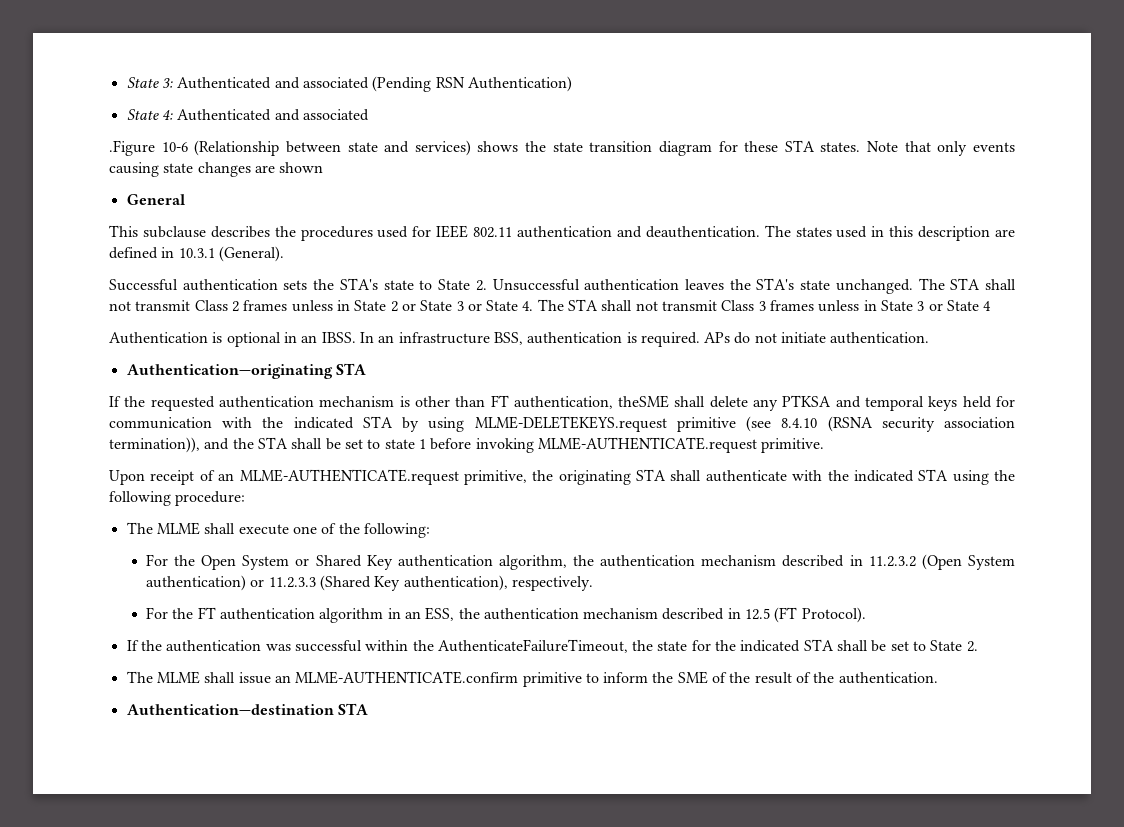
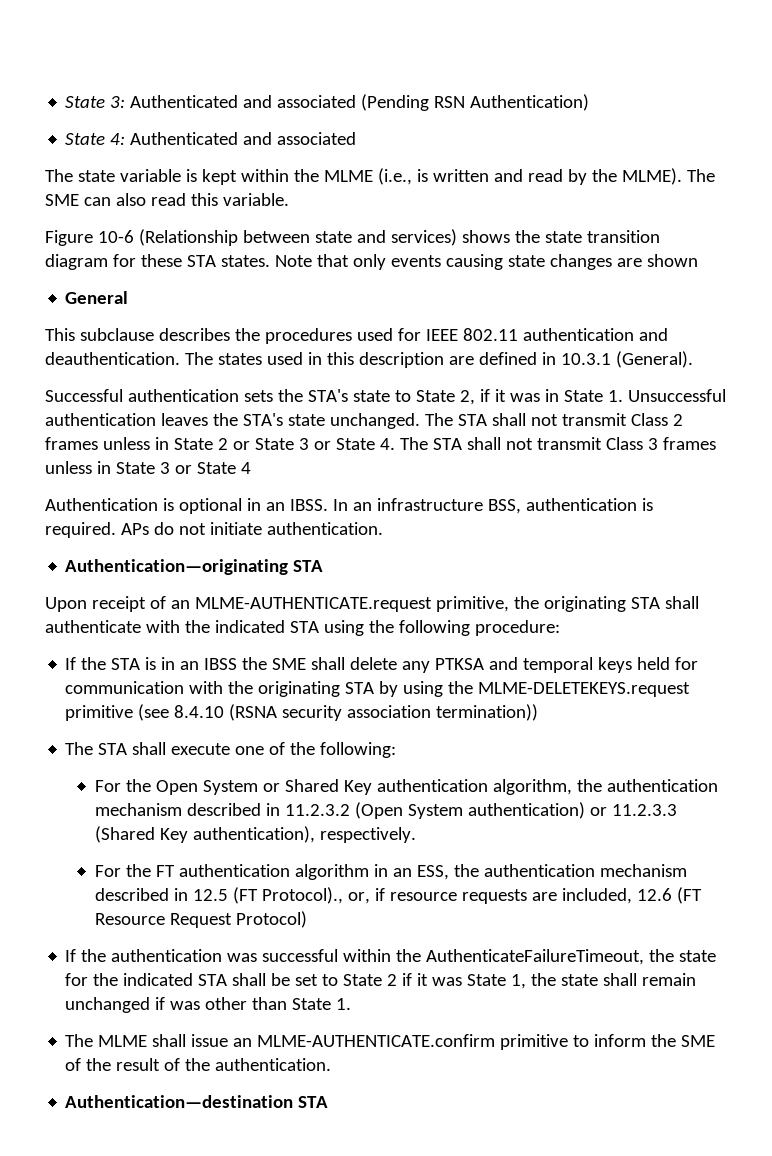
[109,140,155,156] .Figure -> [45,168,715,185] [45,193,289,206] [45,230,93,246] The state variable is kept within the MLME (i.e., is written and read by the MLME). The SME can also read this variable. // Figure
[475,280,487,291] 2. -> [459,389,623,405] 2, if it was in State 1.
[109,395,1015,411] [109,416,1016,432] [109,437,825,453] // If the requested authentication mechanism is other than FT authentication, theSME shall delete any PTKSA and temporal keys held for communication with the indicated STA by using MLME-DELETEKEYS.request primitive (see 8.4.10 (RSNA security association termination)), and the STA shall be set to state 1 before invoking MLME-AUTHENTICATE.request primitive. -> (324, 566) none
[126,522,200,535] // The MLME -> [65,657,699,673] [65,681,691,697] [65,704,539,721] [65,742,128,755] // If the STA is in an IBSS the SME shall delete any PTKSA and temporal keys held for communication with the originating STA by using the MLME-DELETEKEYS.request primitive (see 8.4.10 (RSNA security association termination)) // The STA
[801,607,866,623] Protocol). -> [262,887,703,904] [95,911,308,928] Protocol)., or, if resource requests are included, 12.6 (FT Resource Request Protocol)
[966,641,978,652] 2. -> [387,973,697,989] [65,997,352,1013] 2 if it was State 1, the state shall remain unchanged if was other than State 1.

